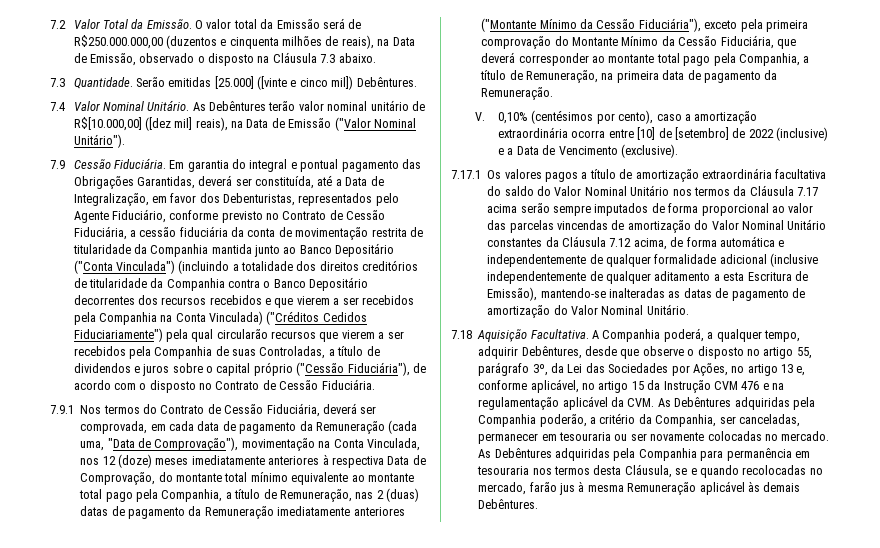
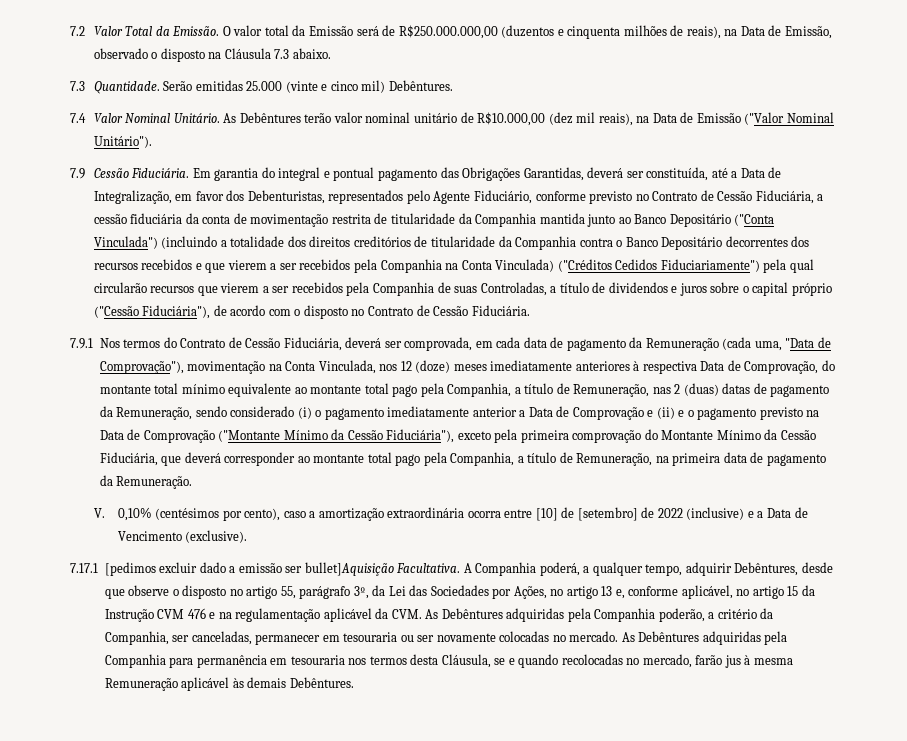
[214,76,288,90] [25.000] ([vinte -> [246,81,318,93] 25.000 (vinte
[331,76,354,90] mil]) -> [361,80,386,93] mil)
[73,117,193,131] R$[10.000,00] ([dez mil] -> [477,112,596,126] R$10.000,00 (dez mil
[204,506,405,519] Remuneração imediatamente anteriores -> [116,406,820,420] [99,429,215,443] Remuneração, sendo considerado (i) o pagamento imediatamente anterior a Data de Comprovação e (ii) e o pagamento previsto na Data de Comprovação
[487,168,827,182] [487,185,818,196] [487,203,814,216] [487,219,827,233] [487,236,785,250] [487,253,819,267] [487,271,808,284] [487,287,805,301] [487,304,689,318] [451,329,528,342] Os valores pagos a título de amortização extraordinária facultativa do saldo do Valor Nominal Unitário nos termos da Cláusula 7.17 acima serão sempre imputados de forma proporcional ao valor das parcelas vincendas de amortização do Valor Nominal Unitário constantes da Cláusula 7.12 acima, de forma automática e independentemente de qualquer formalidade adicional (inclusive independentemente de qualquer aditamento a esta Escritura de Emissão), mantendo-se inalteradas as datas de pagamento de amortização do Valor Nominal Unitário. // 7.18 Aquisição -> [104,562,394,576] [pedimos excluir dado a emissão ser bullet]Aquisição

